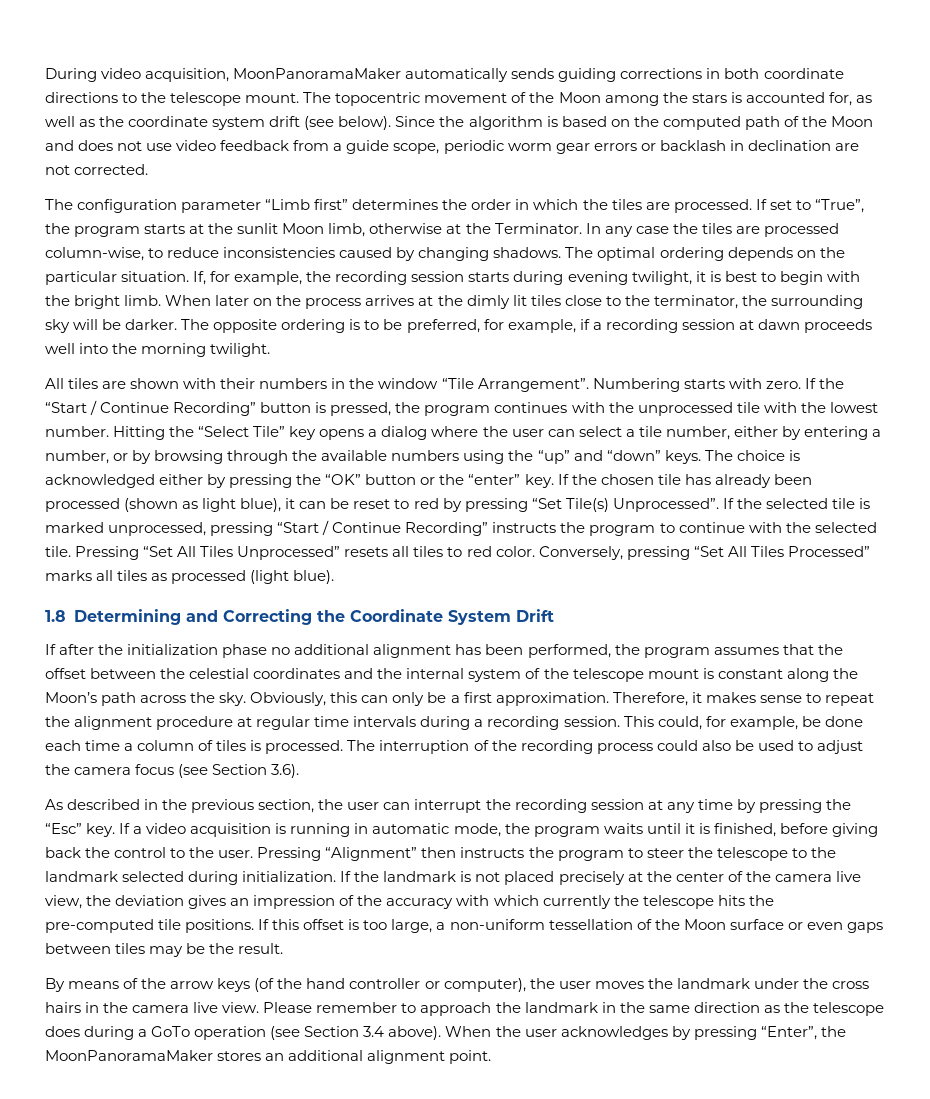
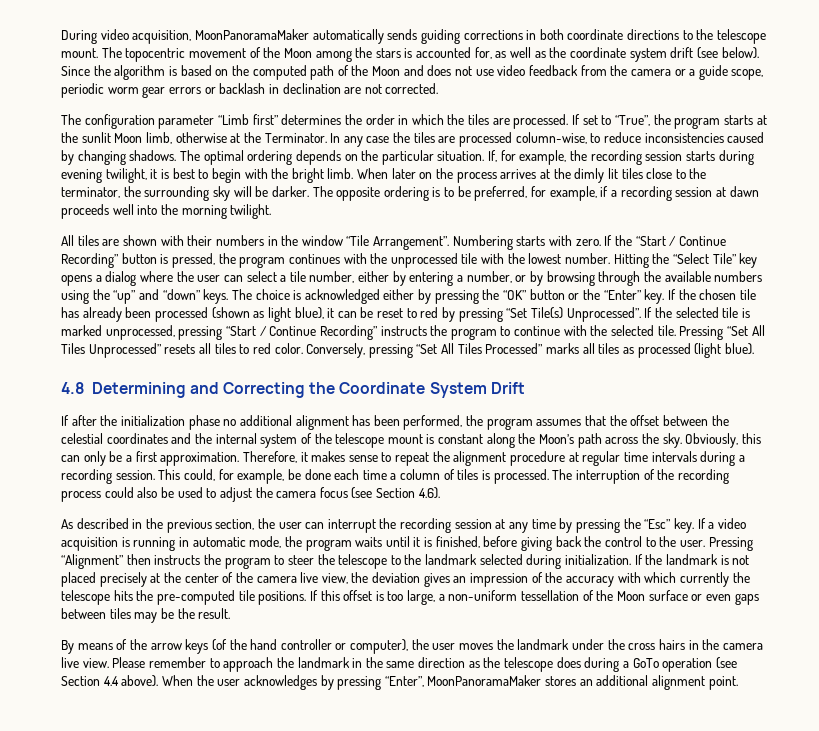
(330, 145) none -> [610,65,686,76] the camera or
[468,474,521,485] “enter” -> [603,290,642,300] “Enter”
[45,610,66,622] 1.8 -> [61,382,85,394] 4.8
[271,764,300,778] 3.6). -> [418,487,440,499] 4.6).
[363,1026,385,1037] 3.4 -> [103,676,119,686] 4.4
[820,1026,846,1037] the -> (424, 681) none

